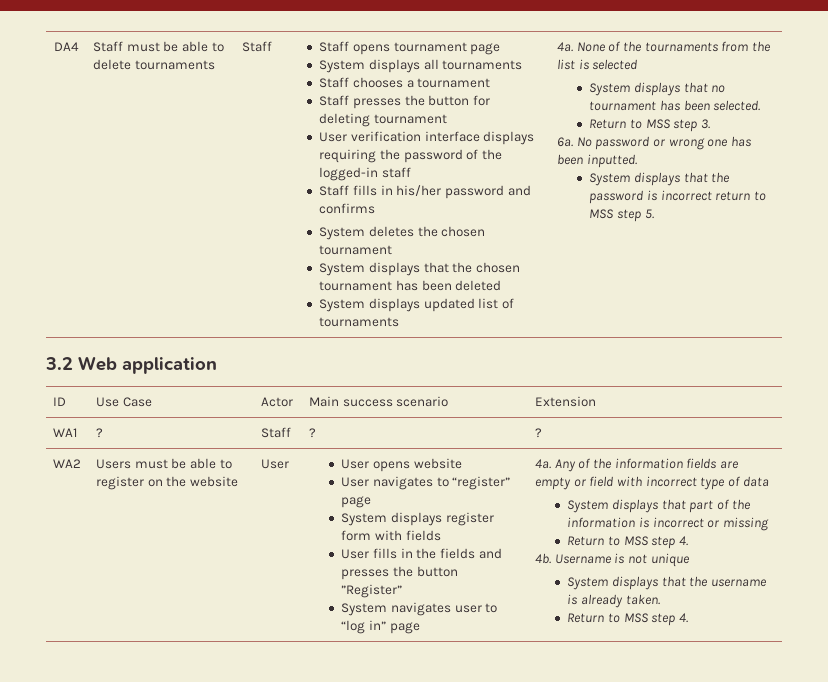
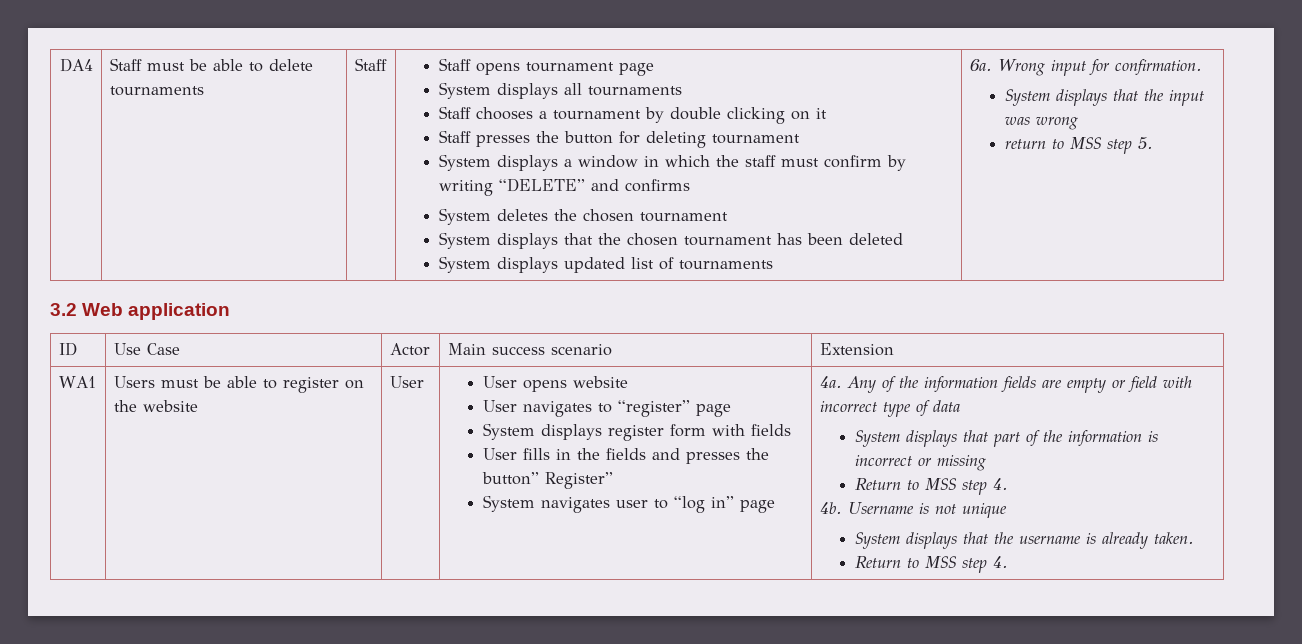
(491, 83) none -> [645,107,828,124] by double clicking on it
[319,131,535,145] [319,149,502,163] [319,167,411,181] [319,185,504,199] User verification interface displays requiring the password of the logged-in staff // Staff fills in his/her password -> [439,154,907,171] [439,178,586,196] System displays a window in which the staff must confirm by writing “DELETE”
[557,41,771,52] [557,59,638,70] [589,82,726,96] [589,100,761,111] [589,119,710,132] [557,136,751,150] [557,154,637,168] [589,172,731,186] [589,190,712,204] 4a. None of the tournaments from the list is selected // System displays that no tournament has been selected. // Return to MSS step 3. // 6a. No password or wrong one has been inputted. // System displays that the password is incorrect -> [969,59,1202,76] [1005,89,1205,106] [1005,116,1079,130] 6a. Wrong input for confirmation. // System displays that the input was wrong //
[96,428,104,438] [261,427,292,438] [309,428,317,438] [535,428,543,438] [53,459,82,468] | ? | Staff | ? | ? // WA2 -> (96, 382) none
[416,566,458,577] [341,584,403,598] button ”Register” -> [482,472,614,489] button” Register”

